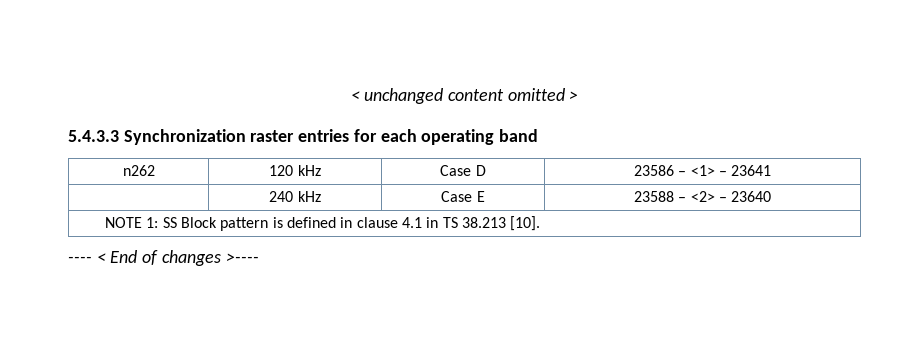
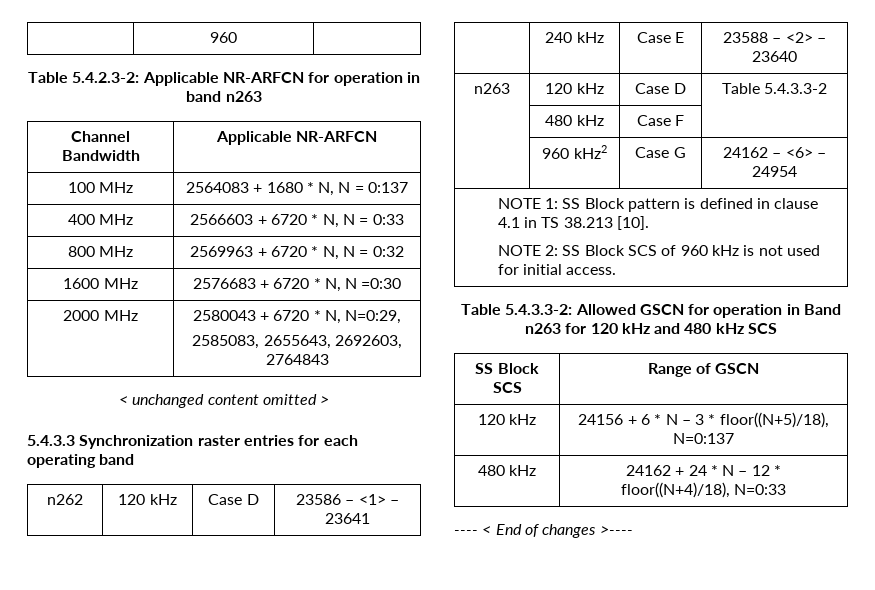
(350, 96) none -> [210,32,237,43] [28,72,420,86] [186,91,262,102] [71,131,130,142] [61,150,140,161] [215,131,378,145] [67,182,134,193] [185,182,409,196] [67,214,134,225] [190,214,404,228] [67,246,134,257] [190,246,404,260] [63,278,138,289] [192,278,402,292] [63,310,138,321] [192,310,402,324] [192,335,402,349] [265,354,329,365] | 960 | // Table 5.4.2.3-2: Applicable NR-ARFCN for operation in band n263 // Channel Bandwidth | Applicable NR-ARFCN // 100 MHz | 2564083 + 1680 * N, N = 0:137 // 400 MHz | 2566603 + 6720 * N, N = 0:33 // 800 MHz | 2569963 + 6720 * N, N = 0:32 // 1600 MHz | 2576683 + 6720 * N, N =0:30 // 2000 MHz | 2580043 + 6720 * N, N=0:29, // 2585083, 2655643, 2692603, 2764843 //
(772, 196) none -> [474,83,510,94] [545,83,604,94] [635,83,686,94] [721,83,828,94] [545,115,604,126] [636,115,685,126] [542,145,607,159] [635,147,686,158] [723,147,826,158] [752,166,797,177] // n263 | 120 kHz | Case D | Table 5.4.3.3-2 // | 480 kHz | Case F | // | 960 kHz2 | Case G | 24162 – <6> – 24954
(541, 223) none -> [497,245,820,256] [497,264,617,275] [460,304,842,318] [524,323,778,334] [475,363,539,374] [492,382,522,393] [647,363,760,377] [477,414,537,425] [578,412,829,428] [673,433,734,444] [477,465,537,476] [625,465,782,476] [620,482,787,498] // NOTE 2: SS Block SCS of 960 kHz is not used for initial access. // Table 5.4.3.3-2: Allowed GSCN for operation in Band n263 for 120 kHz and 480 kHz SCS // SS Block SCS | Range of GSCN // 120 kHz | 24156 + 6 * N – 3 * floor((N+5)/18), N=0:137 // 480 kHz | 24162 + 24 * N – 12 * floor((N+4)/18), N=0:33

